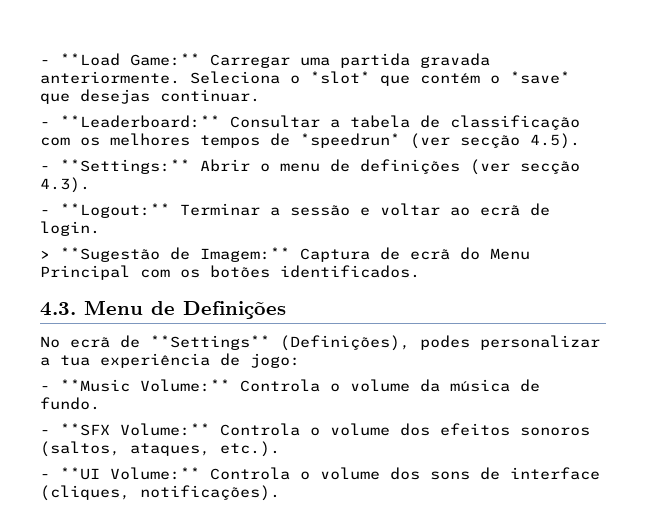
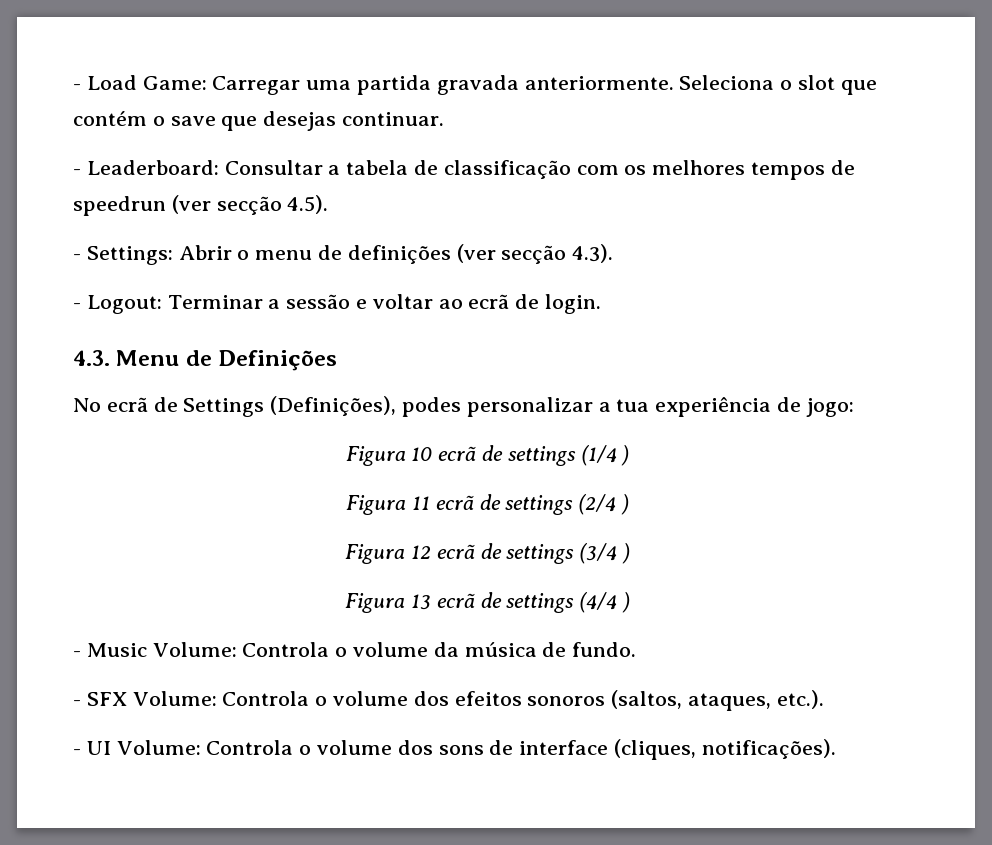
[40,53,200,66] - **Load Game:** -> [73,75,207,90] - Load Game:
[310,71,370,84] *slot* -> [798,75,836,90] slot
[510,71,570,84] *save* -> [170,116,216,126] save
[60,115,220,128] **Leaderboard:** -> [86,160,219,175] Leaderboard:
[300,133,400,148] *speedrun* -> [73,196,166,216] speedrun
[60,159,190,174] **Settings:** -> [86,246,173,265] Settings:
[60,203,170,218] **Logout:** -> [86,295,162,314] Logout:
[40,247,530,262] [40,265,420,280] // > **Sugestão de Imagem:** Captura de ecrã do Menu Principal com os botões identificados. -> (602, 304) none
[150,335,270,350] **Settings** -> [183,398,265,417] Settings
[40,379,230,392] // - **Music Volume:** -> [345,445,630,466] [346,494,629,515] [345,543,630,564] [345,592,630,613] [73,642,237,657] // Figura 10 ecrã de settings (1/4 ) // Figura 11 ecrã de settings (2/4 ) // Figura 12 ecrã de settings (3/4 ) // Figura 13 ecrã de settings (4/4 ) // - Music Volume:
[60,423,210,436] **SFX Volume:** -> [86,691,217,706] SFX Volume:
[60,467,200,480] **UI Volume:** -> [86,740,201,755] UI Volume:

